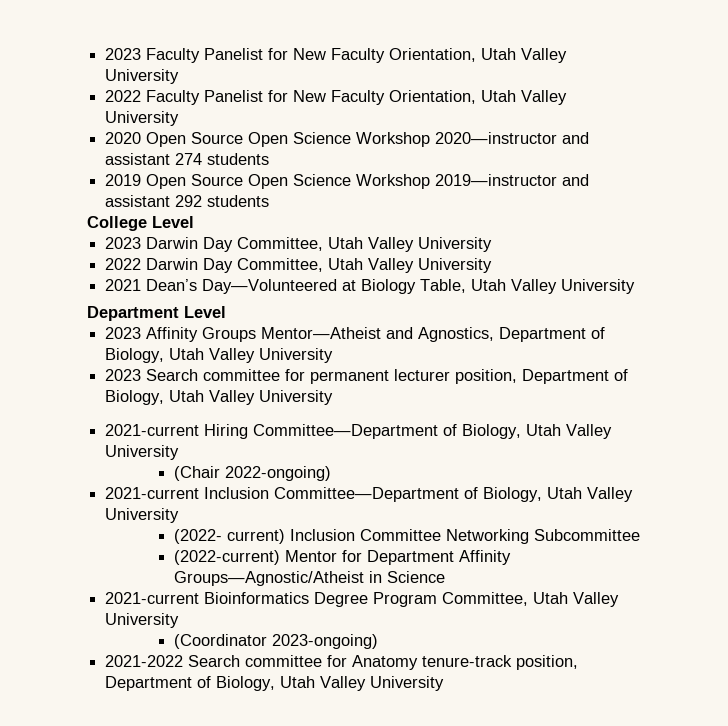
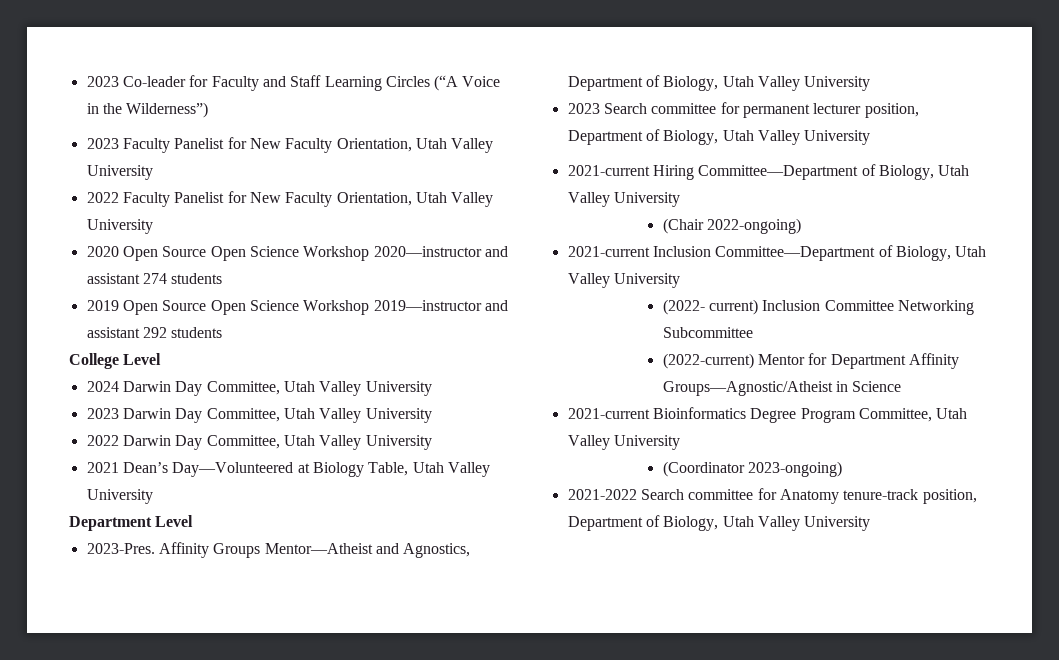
[105,48,142,60] 2023 -> [86,75,501,91] [86,102,209,118] [86,138,119,149] 2023 Co-leader for Faculty and Staff Learning Circles (“A Voice in the Wilderness”) // 2023
(194, 222) none -> [86,381,432,396] // 2024 Darwin Day Committee, Utah Valley University
[105,327,142,339] 2023 -> [86,543,155,554] 2023-Pres.

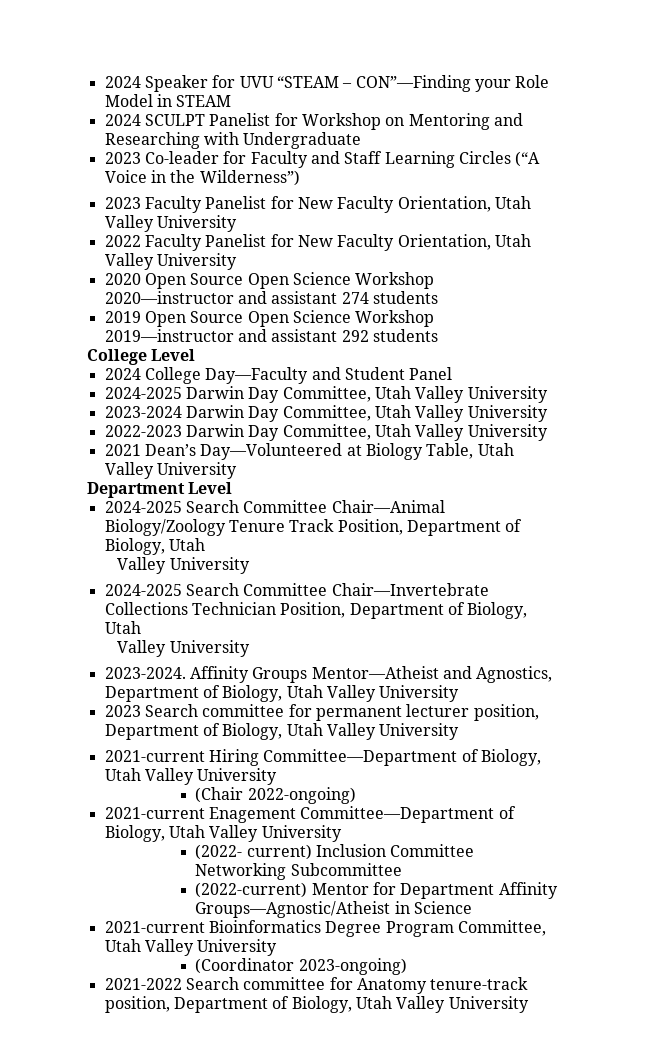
(86, 81) none -> [104,75,550,92] [104,94,232,107] [104,113,523,130] [104,132,362,149] 2024 Speaker for UVU “STEAM – CON”—Finding your Role Model in STEAM // 2024 SCULPT Panelist for Workshop on Mentoring and Researching with Undergraduate //
[122,381,432,396] [86,408,432,423] [86,435,119,446] Darwin Day Committee, Utah Valley University // 2023 Darwin Day Committee, Utah Valley University // 2022 -> [144,367,453,384] [104,386,548,403] [104,405,548,422] [104,425,182,437] College Day—Faculty and Student Panel // 2024-2025 Darwin Day Committee, Utah Valley University // 2023-2024 Darwin Day Committee, Utah Valley University // 2022-2023
[86,543,155,554] 2023-Pres. -> [104,500,445,513] [104,519,523,536] [104,538,205,555] [117,557,250,574] [104,583,489,596] [104,602,528,619] [104,621,141,634] [117,640,250,657] [104,667,186,679] 2024-2025 Search Committee Chair—Animal Biology/Zoology Tenure Track Position, Department of Biology, Utah // Valley University // 2024-2025 Search Committee Chair—Invertebrate Collections Technician Position, Department of Biology, Utah // Valley University // 2023-2024.
[652,246,711,257] Inclusion -> [208,807,296,823] Enagement

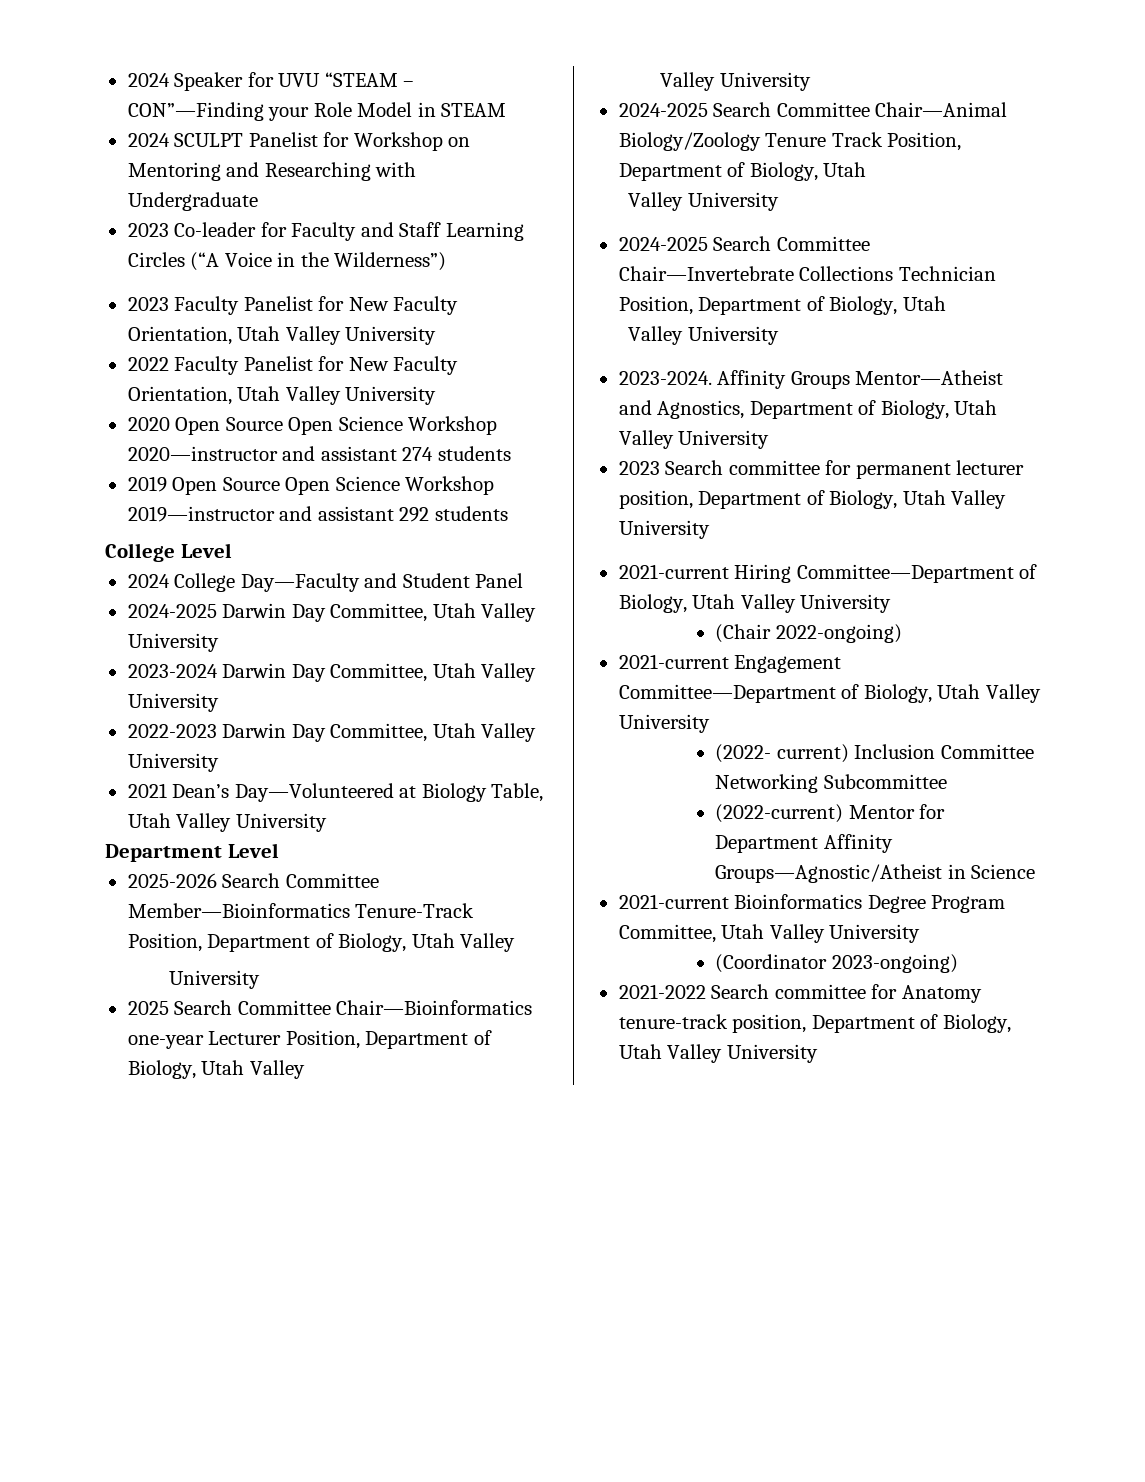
(233, 488) none -> [127,873,379,888] [127,903,475,918] [127,933,516,952] [169,970,261,989] [127,1000,533,1015] [127,1030,492,1049] [127,1060,305,1079] [660,72,811,91] // 2025-2026 Search Committee Member—Bioinformatics Tenure-Track Position, Department of Biology, Utah Valley // University // 2025 Search Committee Chair—Bioinformatics one-year Lecturer Position, Department of Biology, Utah Valley // Valley University
[208,807,296,823] Enagement -> [734,655,842,673] Engagement

